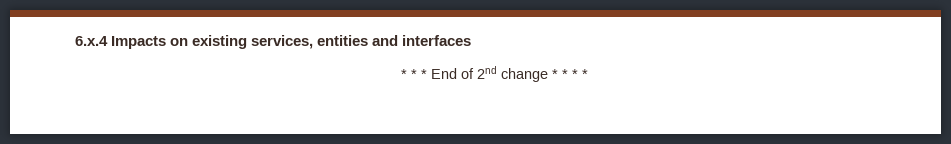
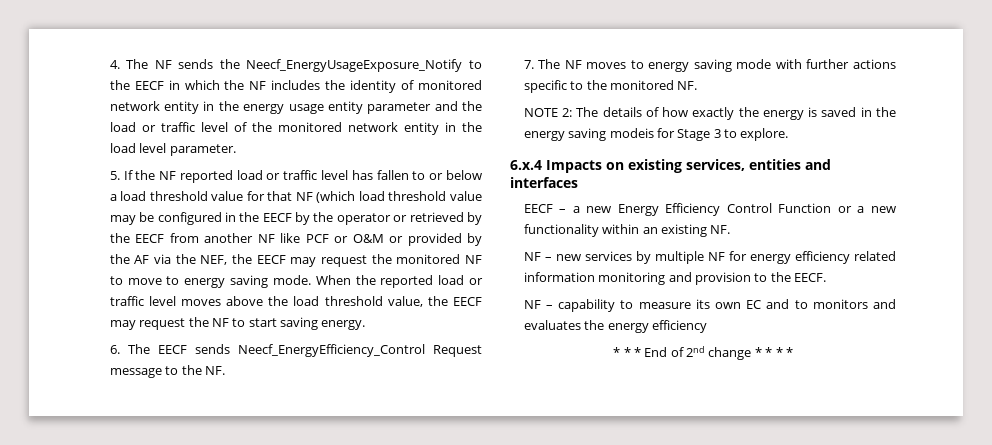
(75, 41) none -> [109,59,482,72] [109,80,482,93] [109,101,482,114] [109,122,483,135] [109,143,236,156] [109,170,483,183] [109,191,483,203] [109,212,483,225] [109,233,482,246] [109,254,482,267] [109,275,484,288] [109,296,482,307] [109,317,366,330] [109,344,483,357] [109,365,225,378] [523,59,896,72] [523,80,698,93] [523,107,896,120] [523,128,789,141] 4. The NF sends the Neecf_EnergyUsageExposure_Notify to the EECF in which the NF includes the identity of monitored network entity in the energy usage entity parameter and the load or traffic level of the monitored network entity in the load level parameter. // 5. If the NF reported load or traffic level has fallen to or below a load threshold value for that NF (which load threshold value may be configured in the EECF by the operator or retrieved by the EECF from another NF like PCF or O&M or provided by the AF via the NEF, the EECF may request the monitored NF to move to energy saving mode. When the reported load or traffic level moves above the load threshold value, the EECF may request the NF to start saving energy. // 6. The EECF sends Neecf_EnergyEfficiency_Control Request message to the NF. // 7. The NF moves to energy saving mode with further actions specific to the monitored NF. // NOTE 2: The details of how exactly the energy is saved in the energy saving modeis for Stage 3 to explore. //
(472, 40) none -> [523,203,896,216] [523,224,731,237] [523,251,896,264] [523,272,827,285] [523,299,896,312] [523,320,707,333] // EECF – a new Energy Efficiency Control Function or a new functionality within an existing NF. // NF – new services by multiple NF for energy efficiency related information monitoring and provision to the EECF. // NF – capability to measure its own EC and to monitors and evaluates the energy efficiency

